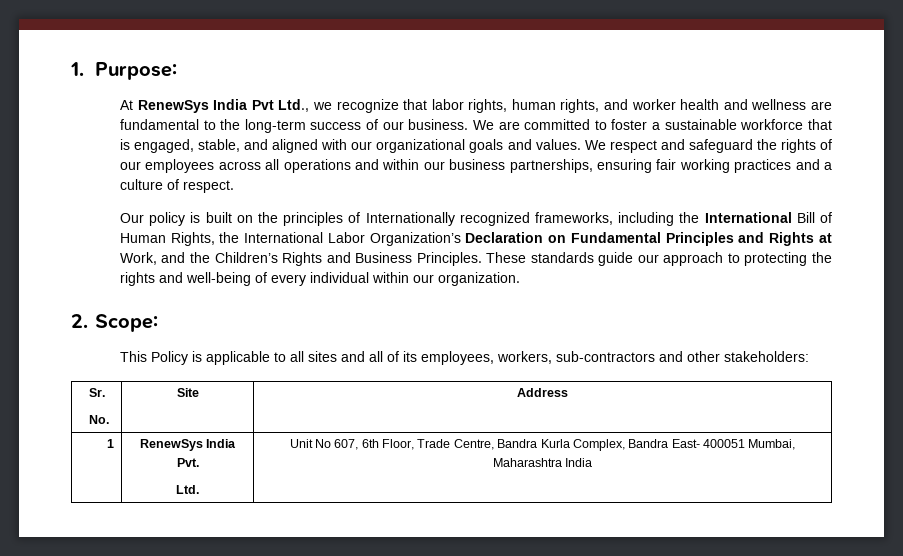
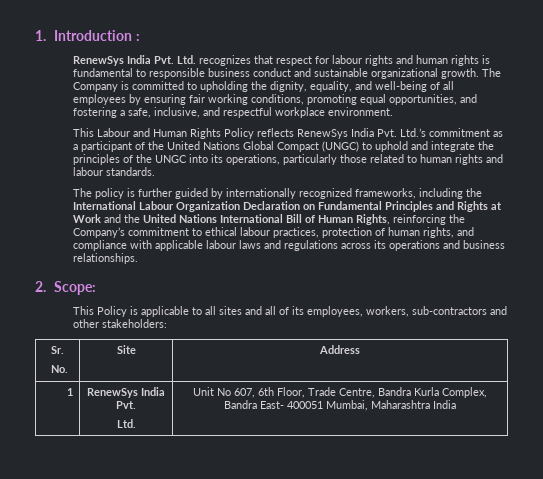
[95,62,178,80] [119,99,832,113] [119,119,832,133] [119,139,833,153] [119,159,833,173] [119,179,234,193] [119,212,455,226] Purpose: // At RenewSys India Pvt Ltd., we recognize that labor rights, human rights, and worker health and wellness are fundamental to the long-term success of our business. We are committed to foster a sustainable workforce that is engaged, stable, and aligned with our organizational goals and values. We respect and safeguard the rights of our employees across all operations and within our business partnerships, ensuring fair working practices and a culture of respect. // Our policy is built on the principles of Internationally -> [54,30,140,41] [73,55,491,66] [73,68,502,79] [73,81,455,92] [73,94,478,105] [73,107,394,118] [73,128,504,139] [73,141,495,152] [73,154,504,165] [73,167,156,176] [73,188,297,199] Introduction : // RenewSys India Pvt. Ltd. recognizes that respect for labour rights and human rights is fundamental to responsible business conduct and sustainable organizational growth. The Company is committed to upholding the dignity, equality, and well-being of all employees by ensuring fair working conditions, promoting equal opportunities, and fostering a safe, inclusive, and respectful workplace environment. // This Labour and Human Rights Policy reflects RenewSys India Pvt. Ltd.’s commitment as a participant of the United Nations Global Compact (UNGC) to uphold and integrate the principles of the UNGC into its operations, particularly those related to human rights and labour standards. // The policy is further guided by internationally
[796,212,832,223] [119,232,461,246] Bill of Human Rights, the International Labor Organization’s -> [139,201,241,212] Labour Organization
[119,252,157,265] Work, -> [73,214,102,223] Work
[214,252,833,266] [119,272,520,286] Children’s Rights and Business Principles. These standards guide our approach to protecting the rights and well-being of every individual within our organization. -> [143,214,466,225] [73,227,475,238] [73,240,506,251] [73,253,139,264] United Nations International Bill of Human Rights, reinforcing the Company’s commitment to ethical labour practices, protection of human rights, and compliance with applicable labour laws and regulations across its operations and business relationships.

